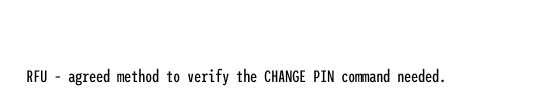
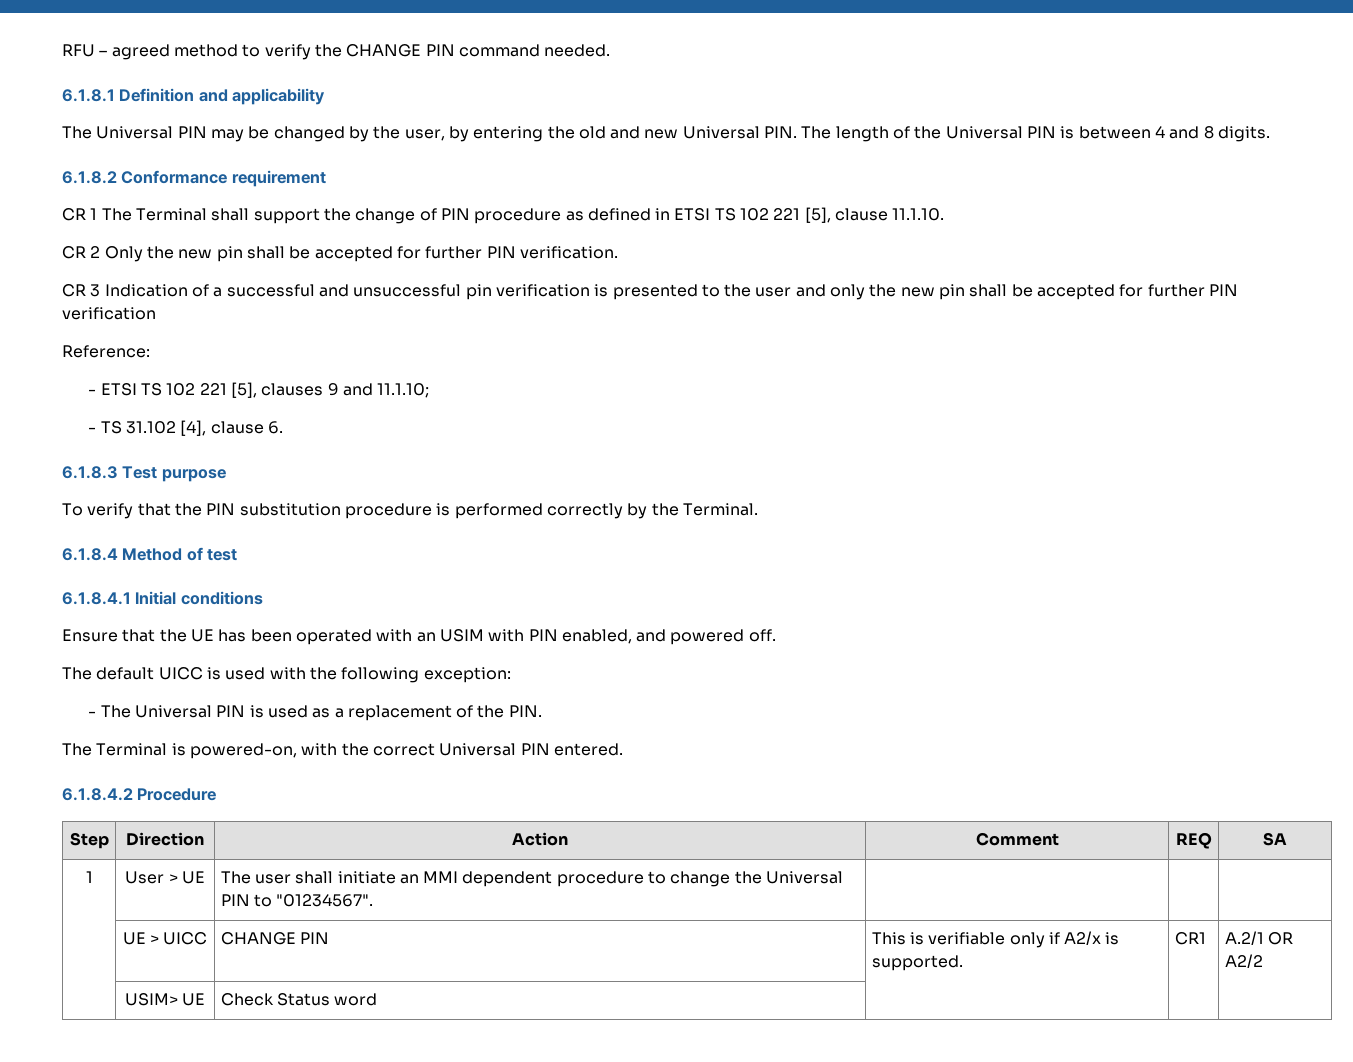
(446, 75) none -> [62,88,326,105] [62,126,1270,142] [62,170,326,187] [62,207,945,224] [62,246,618,262] [62,284,1239,300] [62,307,156,320] [62,345,150,358] [88,382,430,398] [88,420,283,436] [62,466,226,482] [62,503,758,519] [62,547,238,561] [62,591,263,605] [62,629,776,645] [62,667,511,683] [88,705,542,721] [62,743,623,759] [62,788,217,801] [69,832,109,849] [126,832,204,846] [512,832,568,846] [975,832,1059,846] [1175,832,1212,849] [1263,832,1287,846] [85,871,93,883] [125,871,205,884] [220,871,844,887] [220,894,374,907] [122,932,208,945] [220,932,329,945] [871,931,1120,948] [871,955,963,971] [1174,932,1206,945] [1224,931,1293,945] [1224,954,1263,968] [124,993,206,1006] [220,993,378,1006] // 6.1.8.1 Definition and applicability // The Universal PIN may be changed by the user, by entering the old and new Universal PIN. The length of the Universal PIN is between 4 and 8 digits. // 6.1.8.2 Conformance requirement // CR 1 The Terminal shall support the change of PIN procedure as defined in ETSI TS 102 221 [5], clause 11.1.10. // CR 2 Only the new pin shall be accepted for further PIN verification. // CR 3 Indication of a successful and unsuccessful pin verification is presented to the user and only the new pin shall be accepted for further PIN verification // Reference: // - ETSI TS 102 221 [5], clauses 9 and 11.1.10; // - TS 31.102 [4], clause 6. // 6.1.8.3 Test purpose // To verify that the PIN substitution procedure is performed correctly by the Terminal. // 6.1.8.4 Method of test // 6.1.8.4.1 Initial conditions // Ensure that the UE has been operated with an USIM with PIN enabled, and powered off. // The default UICC is used with the following exception: // - The Universal PIN is used as a replacement of the PIN. // The Terminal is powered-on, with the correct Universal PIN entered. // 6.1.8.4.2 Procedure // Step | Direction | Action | Comment | REQ | SA // 1 | User > UE | The user shall initiate an MMI dependent procedure to change the Universal PIN to "01234567". | | | // | UE > UICC | CHANGE PIN | This is verifiable only if A2/x is supported. | CR1 | A.2/1 OR A2/2 // | USIM> UE | Check Status word | | |

